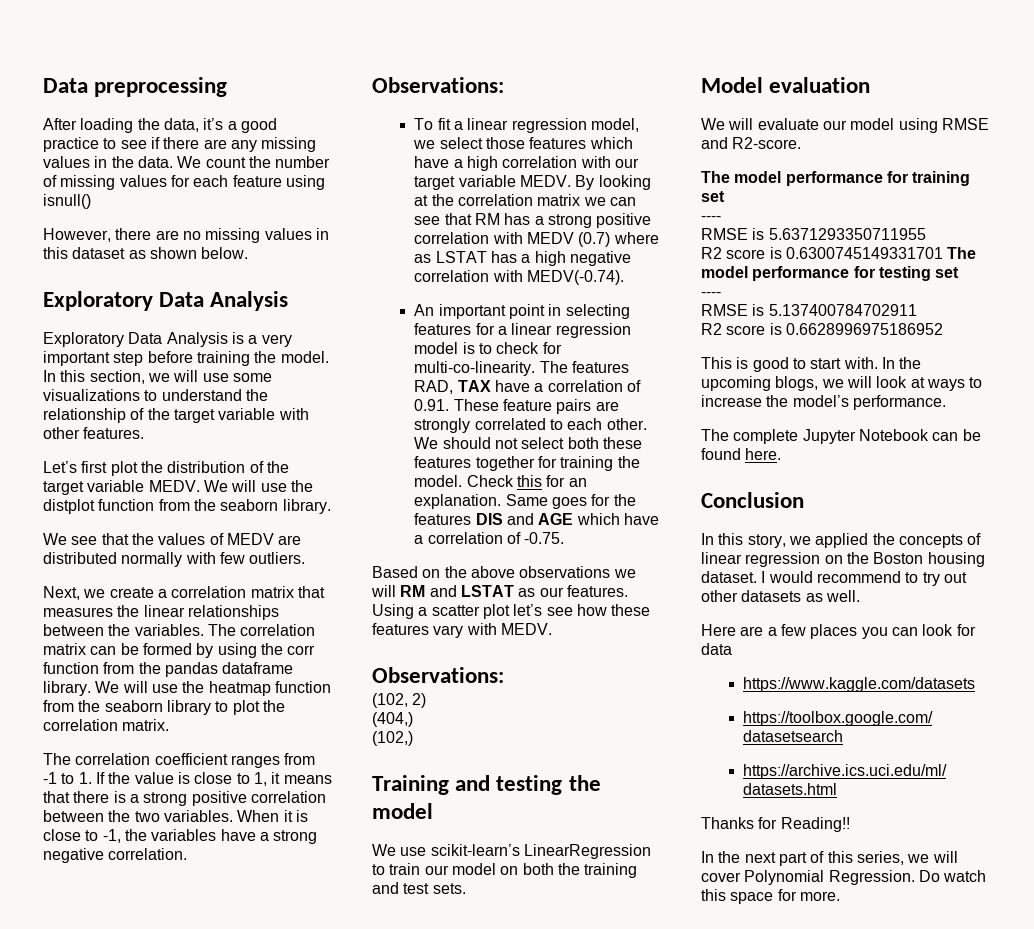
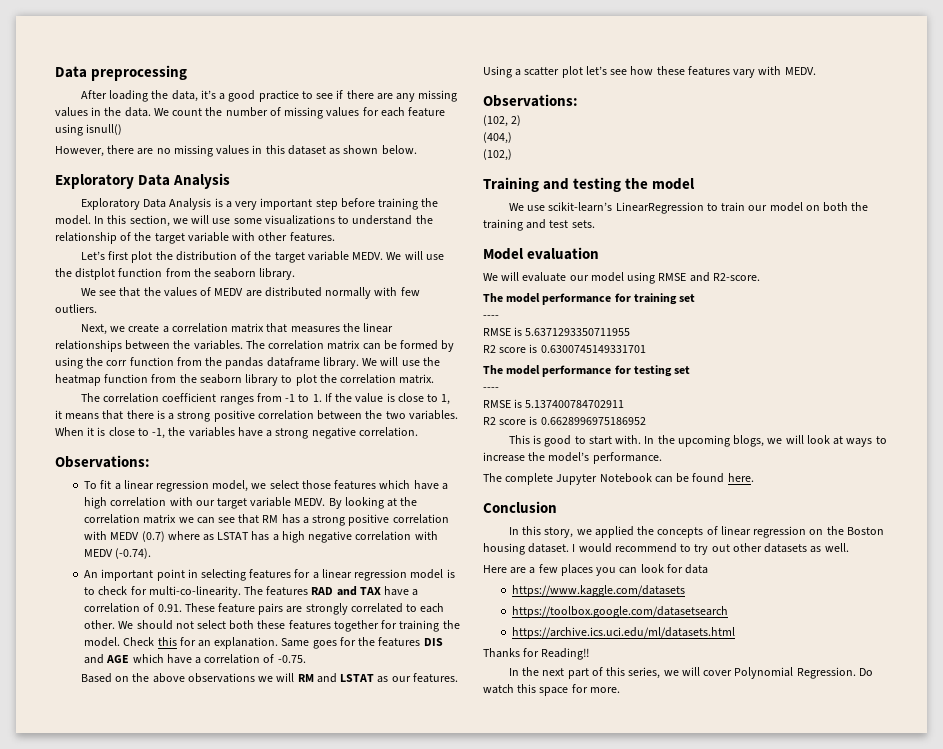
[527,270,625,285] MEDV(-0.74). -> [84,548,152,559] MEDV (-0.74).
[414,380,454,394] RAD, -> [311,586,357,596] RAD and
(943, 253) none -> (646, 349) //

